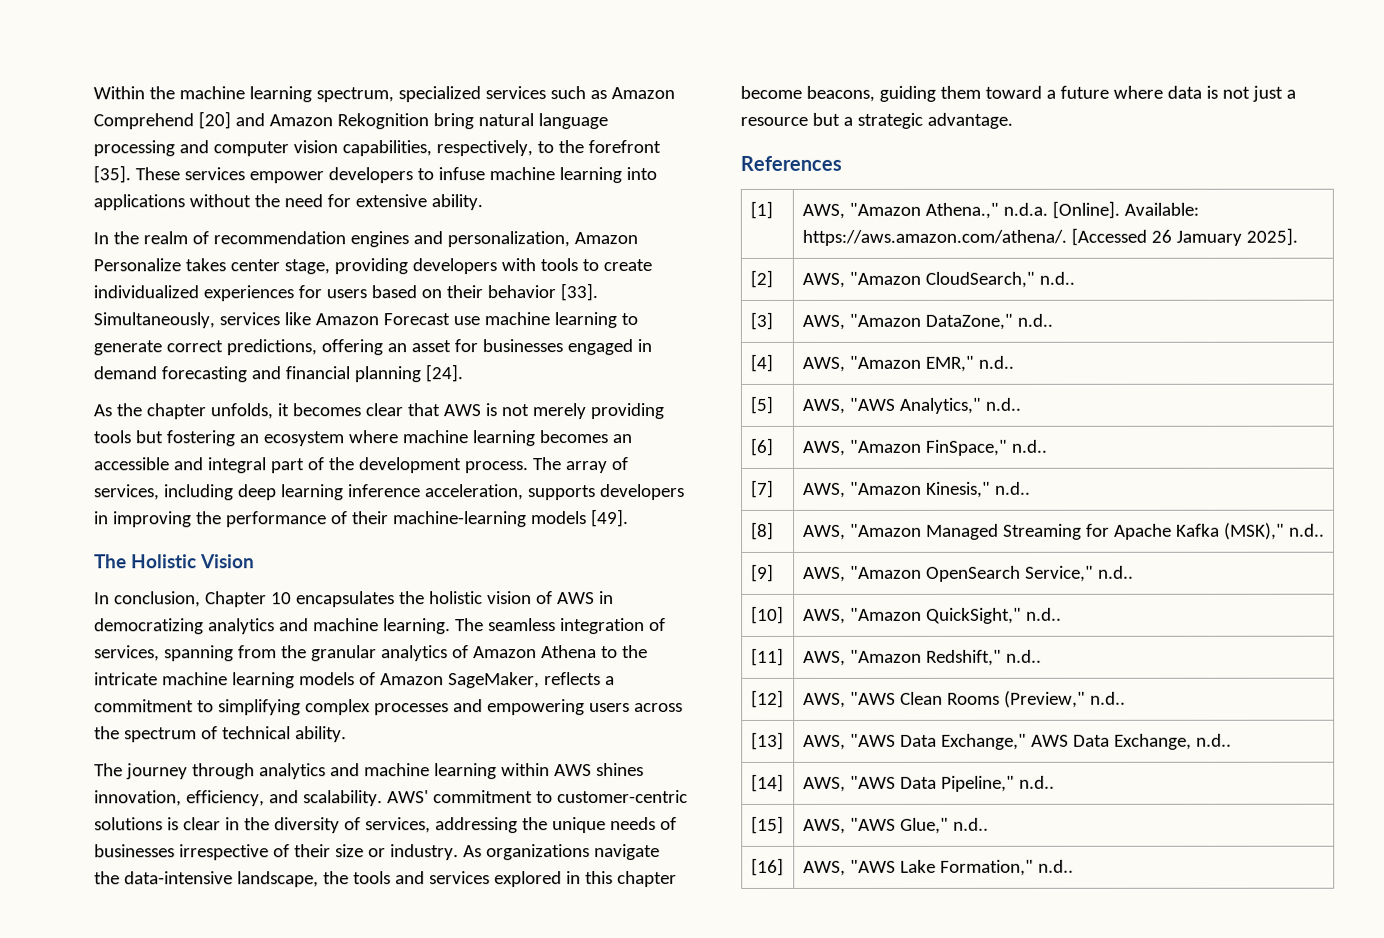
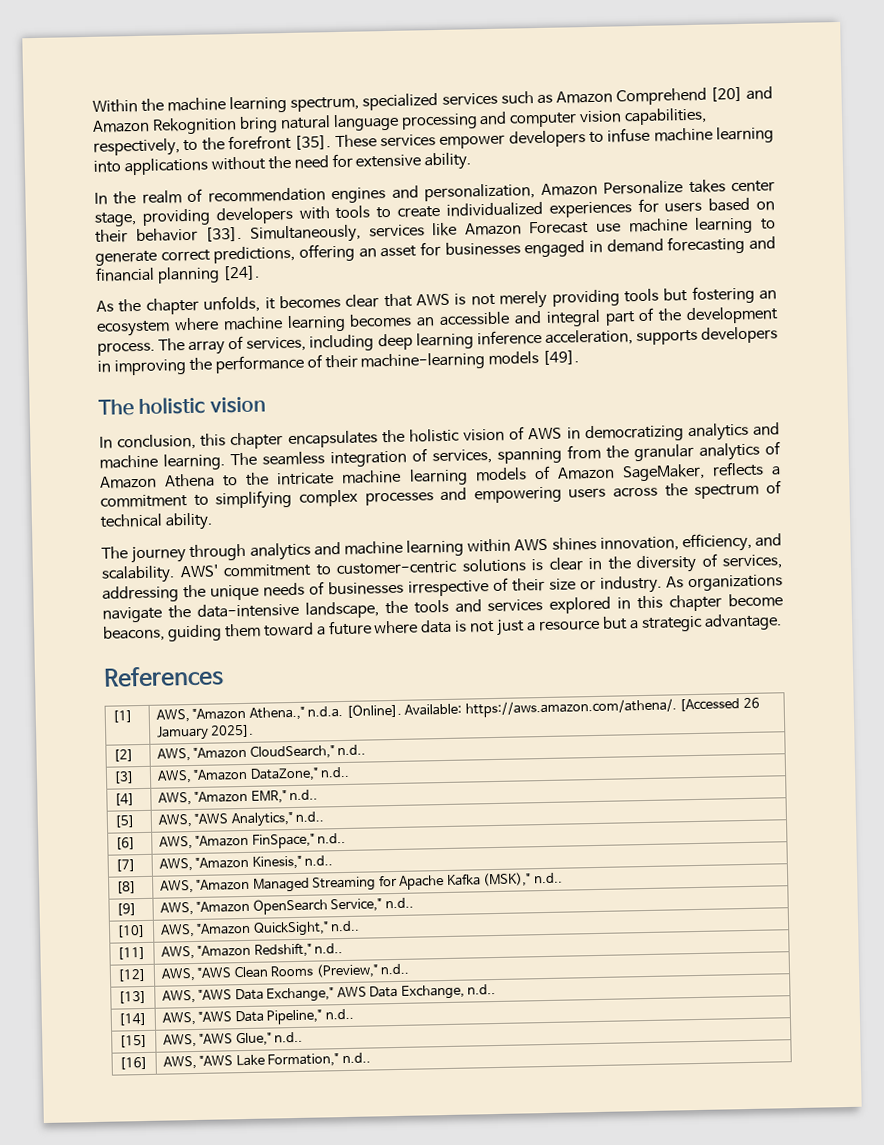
[131,554,255,569] Holistic Vision -> [138,396,266,416] holistic vision
[204,591,292,608] Chapter 10 -> [200,432,284,450] this chapter

